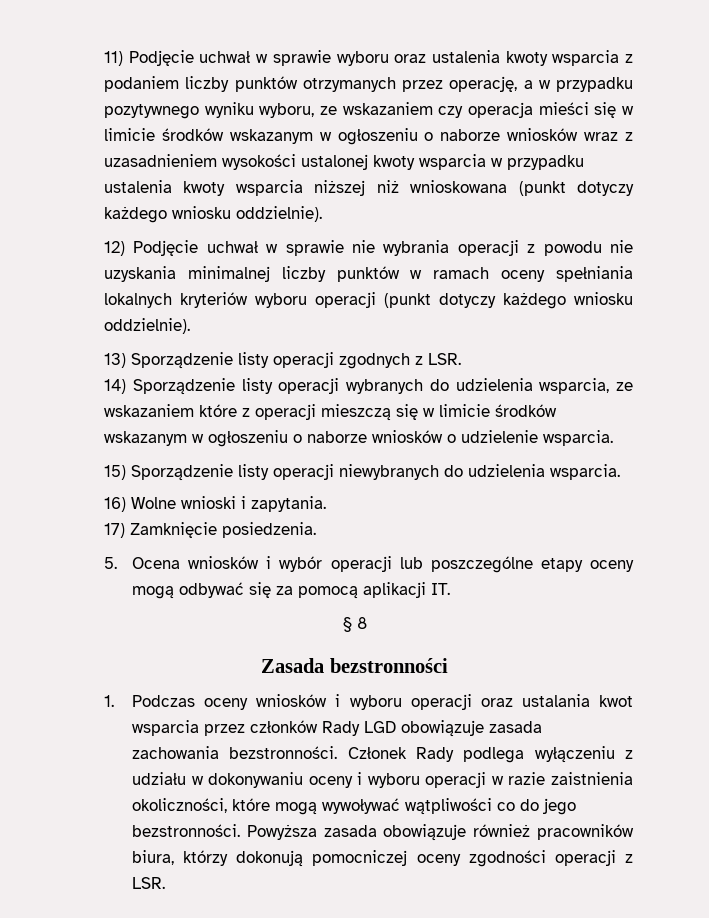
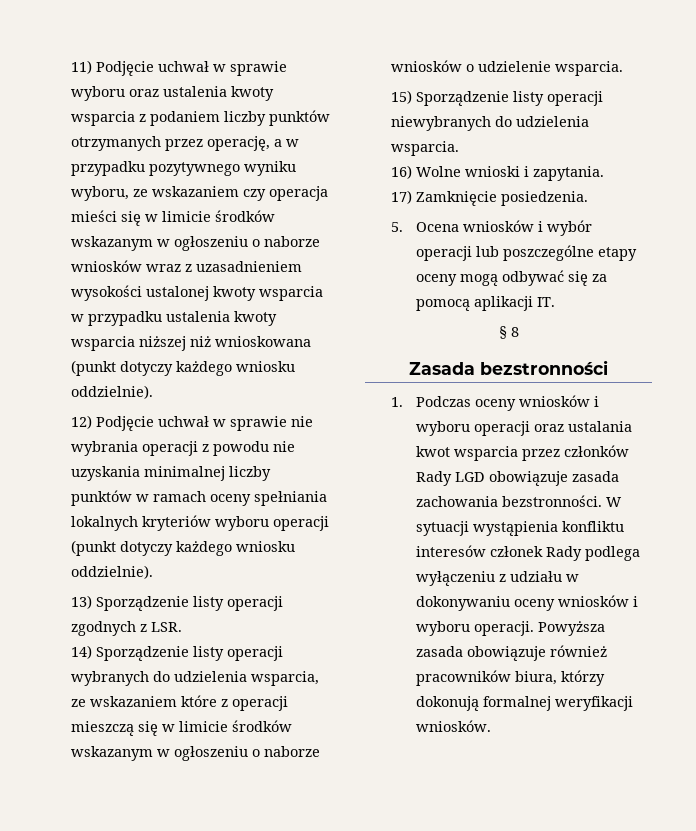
[347,747,407,759] Członek -> [606,497,623,507] [416,521,625,536] [416,545,544,557] W sytuacji wystąpienia konfliktu interesów członek
[357,772,634,788] [132,798,577,815] [132,824,241,837] i wyboru operacji w razie zaistnienia okoliczności, które mogą wywoływać wątpliwości co do jego bezstronności. -> [558,595,639,607] [416,621,535,636] wniosków i wyboru operacji.
[312,850,633,867] [132,877,166,889] pomocniczej oceny zgodności operacji z LSR. -> [483,696,634,711] [416,720,492,732] formalnej weryfikacji wniosków.

